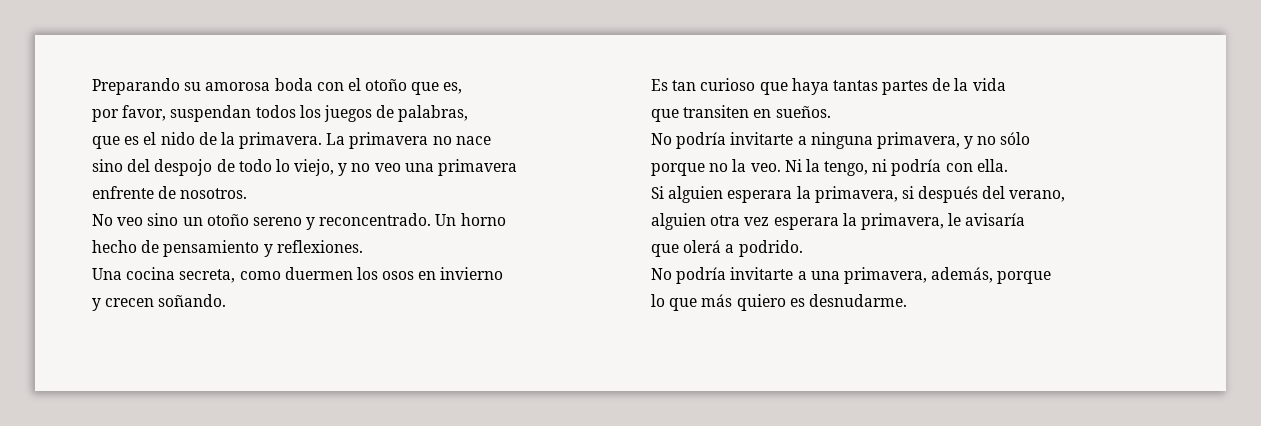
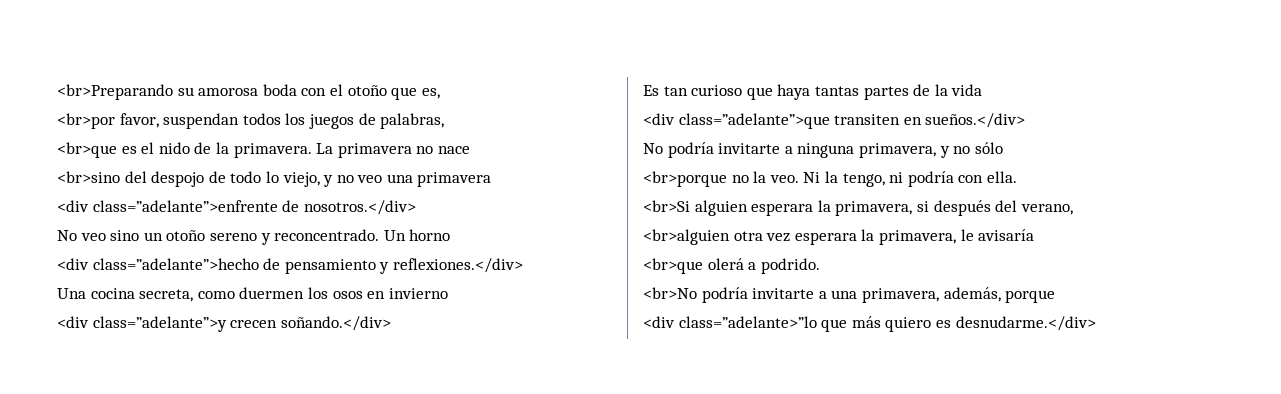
[92,78,180,95] Preparando -> [57,84,173,100] <br>Preparando
[92,109,119,122] por -> [57,113,115,129] <br>por
[92,136,120,149] que -> [57,142,117,158] <br>que
[92,159,123,172] sino -> [57,171,120,183] <br>sino
[92,186,248,199] enfrente de nosotros. -> [57,200,416,215] <div class=”adelante”>enfrente de nosotros.</div>
[92,240,137,253] hecho -> [57,258,259,270] <div class=”adelante”>hecho
[276,240,363,253] reflexiones. -> [392,258,523,273] reflexiones.</div>
[92,294,227,311] y crecen soñando. -> [57,316,391,332] <div class=”adelante”>y crecen soñando.</div>
[651,109,679,122] que -> [643,113,830,129] <div class=”adelante”>que
[775,106,831,118] sueños. -> [925,113,1026,128] sueños.</div>
[651,163,705,176] porque -> [643,171,727,187] <br>porque
[651,186,664,199] Si -> [643,200,690,212] <br>Si
[651,213,706,230] alguien -> [643,229,730,245] <br>alguien
[651,244,679,257] que -> [643,258,703,274] <br>que
[651,268,672,280] No -> [643,287,697,299] <br>No
[651,294,665,307] lo -> [643,316,817,328] <div class=”adelante>”lo
[808,294,907,307] desnudarme. -> [955,316,1096,331] desnudarme.</div>

